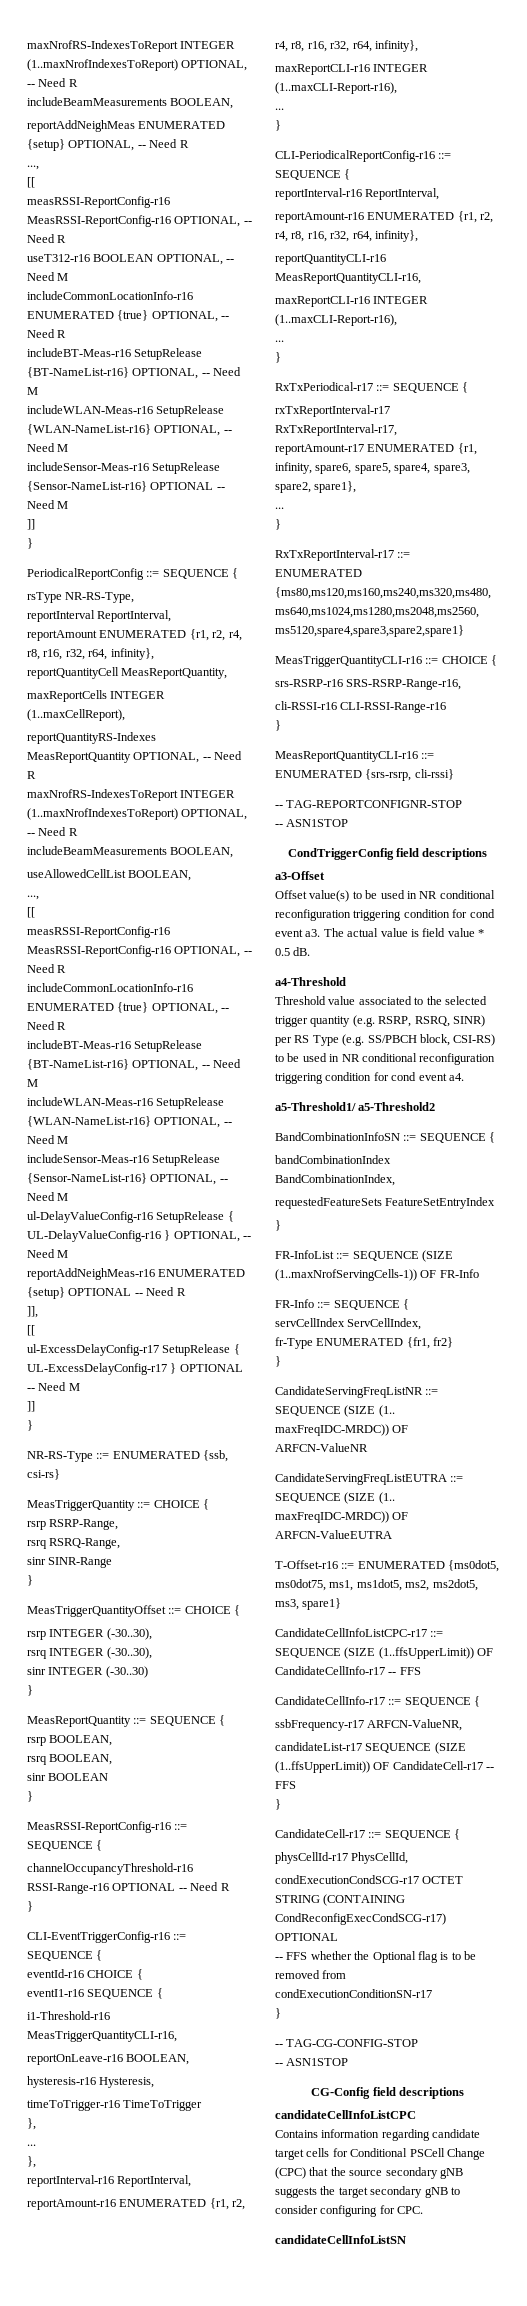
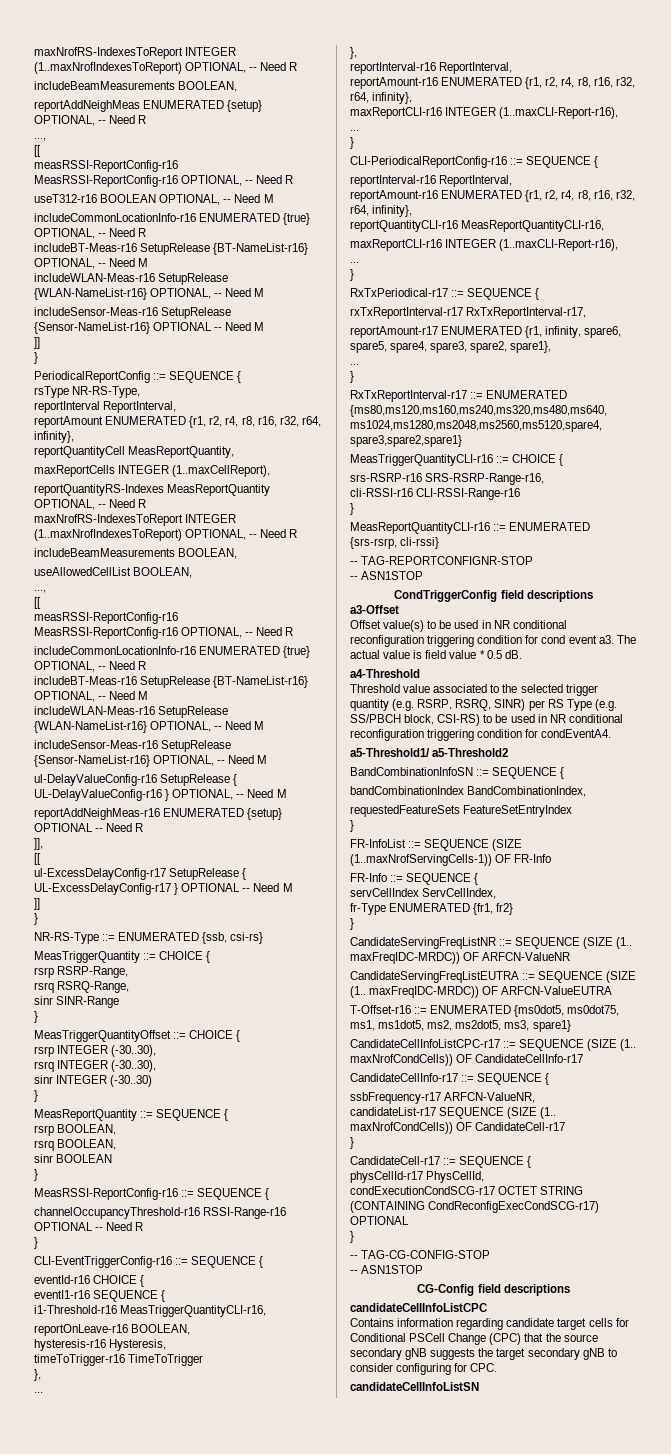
[391,1072,464,1081] cond event a4. -> [541,729,612,738] condEventA4.
[378,1647,474,1659] (1..ffsUpperLimit)) -> [620,1039,637,1051] [350,1054,453,1066] (1.. maxNrofCondCells))
[388,1667,421,1675] -- FFS -> (584, 1058) none
[275,1761,370,1773] (1..ffsUpperLimit)) -> [540,1107,557,1119] [350,1122,453,1134] (1.. maxNrofCondCells))
[486,1767,495,1770] [275,1781,296,1789] -- FFS -> (566, 1126) none
[275,1951,476,1963] [275,1970,347,1979] [275,1989,432,1998] // -- FFS whether the Optional flag is to be removed from condExecutionConditionSN-r17 -> (409, 1220) none

